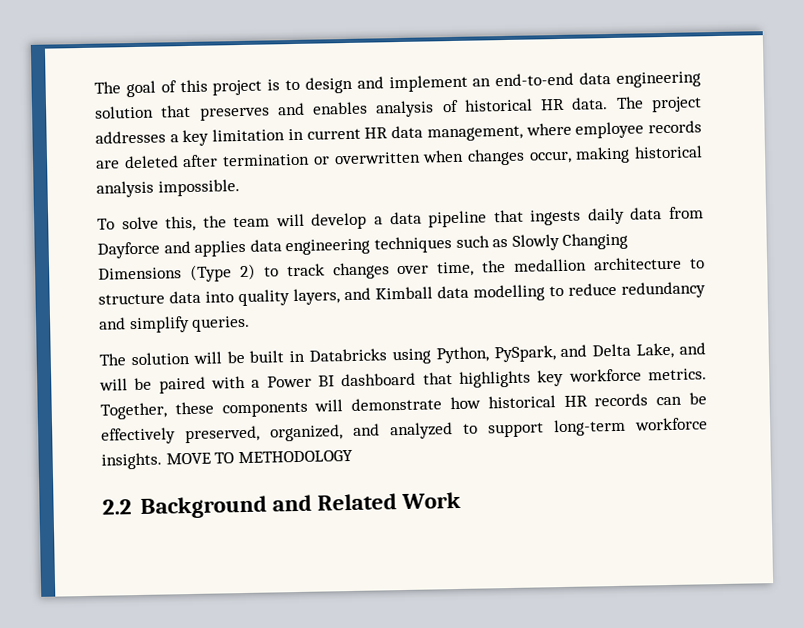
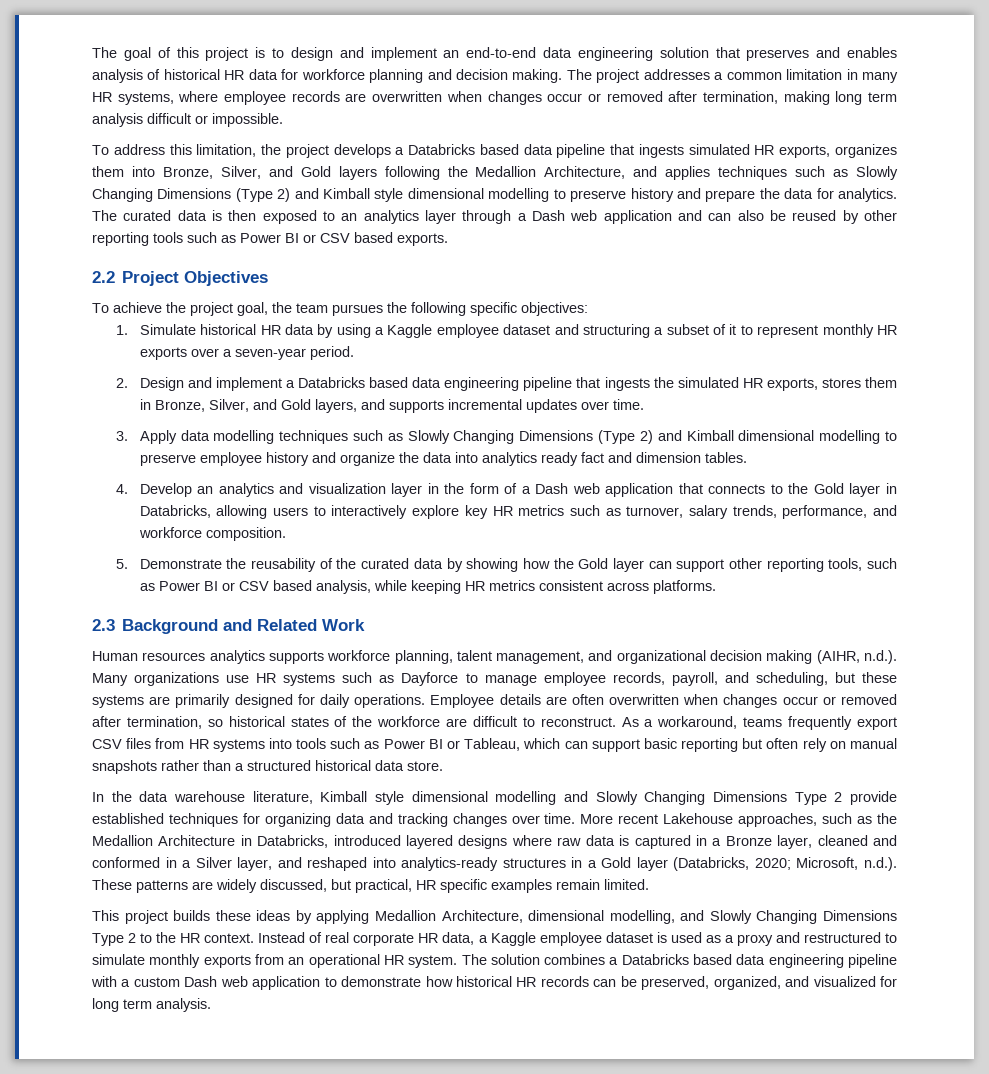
[571,97,609,110] data. -> [248,69,563,83] data for workforce planning and decision making.
[182,129,210,147] key -> [726,72,782,80] common
[306,120,703,142] [96,145,703,169] [96,179,240,198] [97,206,704,232] [97,232,629,259] [98,256,706,283] [98,281,706,307] [99,315,251,334] [99,342,706,366] [99,368,707,394] [100,399,344,420] current HR data management, where employee records are deleted after termination or overwritten when changes occur, making historical analysis impossible. // To solve this, the team will develop a data pipeline that ingests daily data from Dayforce and applies data engineering techniques such as Slowly Changing Dimensions (Type 2) to track changes over time, the medallion architecture to structure data into quality layers, and Kimball data modelling to reduce redundancy and simplify queries. // The solution will be built in Databricks using Python, PySpark, and Delta Lake, and will be paired with a Power BI dashboard that highlights key workforce metrics. Together, these components will -> [862,72,899,83] [92,91,897,105] [92,113,283,127] [92,144,897,158] [92,166,898,180] [92,188,897,202] [92,210,898,224] [92,232,448,246] [92,271,269,286] [92,302,588,316] [115,324,898,338] [139,346,354,360] [115,377,897,391] [139,399,644,413] [115,430,898,444] [139,452,747,466] [115,483,897,497] [139,505,897,519] [138,527,286,541] [115,558,898,572] [139,580,716,594] [92,619,366,634] [92,650,897,664] [92,672,897,686] [92,694,897,708] [92,716,897,730] [92,738,897,752] [92,760,443,774] [92,791,897,805] [92,813,897,827] [92,835,897,849] [92,857,897,871] [92,879,649,893] [92,910,897,924] [92,932,898,946] [92,954,897,968] [91,976,337,990] many HR systems, where employee records are overwritten when changes occur or removed after termination, making long term analysis difficult or impossible. // To address this limitation, the project develops a Databricks based data pipeline that ingests simulated HR exports, organizes them into Bronze, Silver, and Gold layers following the Medallion Architecture, and applies techniques such as Slowly Changing Dimensions (Type 2) and Kimball style dimensional modelling to preserve history and prepare the data for analytics. The curated data is then exposed to an analytics layer through a Dash web application and can also be reused by other reporting tools such as Power BI or CSV based exports. // 2.2 Project Objectives // To achieve the project goal, the team pursues the following specific objectives: // 1. Simulate historical HR data by using a Kaggle employee dataset and structuring a subset of it to represent monthly HR exports over a seven-year period. // 2. Design and implement a Databricks based data engineering pipeline that ingests the simulated HR exports, stores them in Bronze, Silver, and Gold layers, and supports incremental updates over time. // 3. Apply data modelling techniques such as Slowly Changing Dimensions (Type 2) and Kimball dimensional modelling to preserve employee history and organize the data into analytics ready fact and dimension tables. // 4. Develop an analytics and visualization layer in the form of a Dash web application that connects to the Gold layer in Databricks, allowing users to interactively explore key HR metrics such as turnover, salary trends, performance, and workforce composition. // 5. Demonstrate the reusability of the curated data by showing how the Gold layer can support other reporting tools, such as Power BI or CSV based analysis, while keeping HR metrics consistent across platforms. // 2.3 Background and Related Work // Human resources analytics supports workforce planning, talent management, and organizational decision making (AIHR, n.d.). Many organizations use HR systems such as Dayforce to manage employee records, payroll, and scheduling, but these systems are primarily designed for daily operations. Employee details are often overwritten when changes occur or removed after termination, so historical states of the workforce are difficult to reconstruct. As a workaround, teams frequently export CSV files from HR systems into tools such as Power BI or Tableau, which can support basic reporting but often rely on manual snapshots rather than a structured historical data store. // In the data warehouse literature, Kimball style dimensional modelling and Slowly Changing Dimensions Type 2 provide established techniques for organizing data and tracking changes over time. More recent Lakehouse approaches, such as the Medallion Architecture in Databricks, introduced layered designs where raw data is captured in a Bronze layer, cleaned and conformed in a Silver layer, and reshaped into analytics-ready structures in a Gold layer (Databricks, 2020; Microsoft, n.d.). These patterns are widely discussed, but practical, HR specific examples remain limited. // This project builds these ideas by applying Medallion Architecture, dimensional modelling, and Slowly Changing Dimensions Type 2 to the HR context. Instead of real corporate HR data, a Kaggle employee dataset is used as a proxy and restructured to simulate monthly exports from an operational HR system. The solution combines a Databricks based data engineering pipeline with a custom Dash web application to
[101,427,176,445] effectively -> (637, 981) none
[390,417,708,440] [101,449,353,470] [102,491,462,519] analyzed to support long-term workforce insights. MOVE TO METHODOLOGY // 2.2 Background and Related Work -> [813,976,898,987] [92,998,211,1012] visualized for long term analysis.

